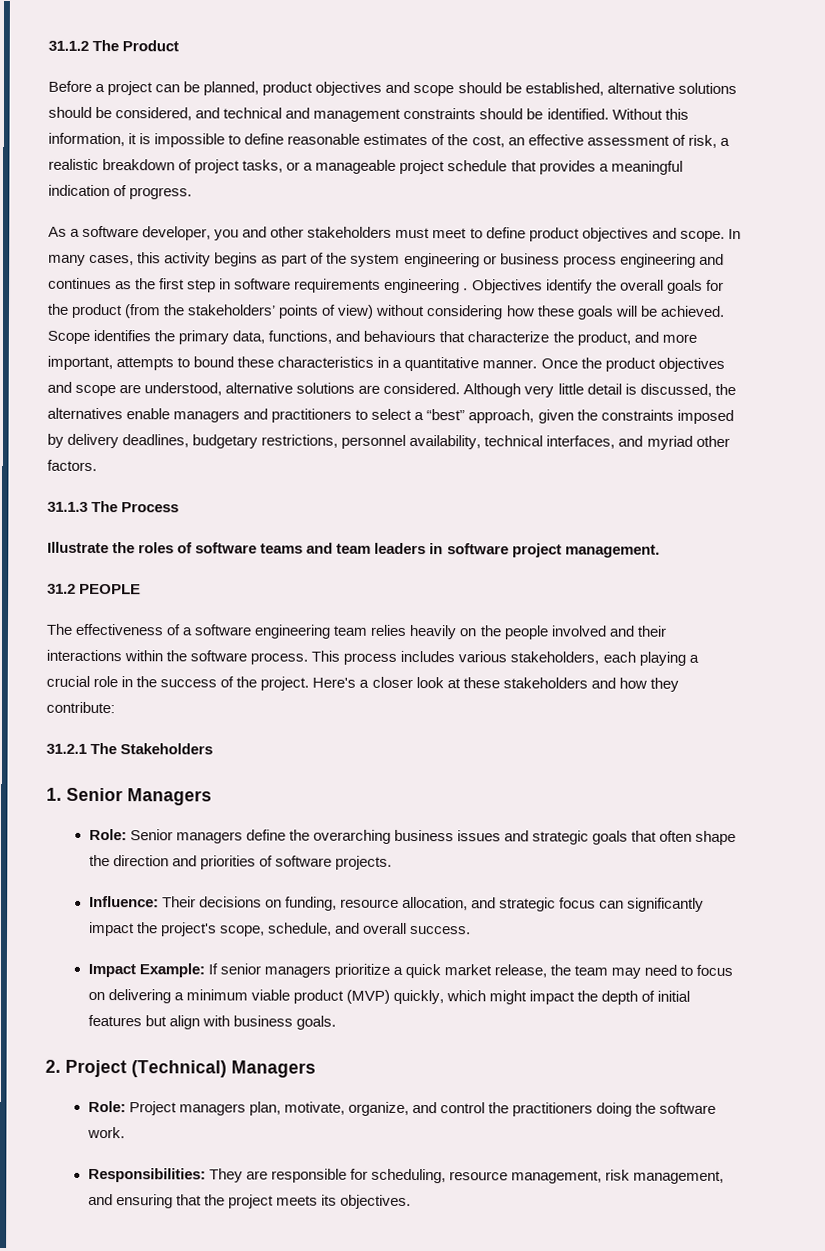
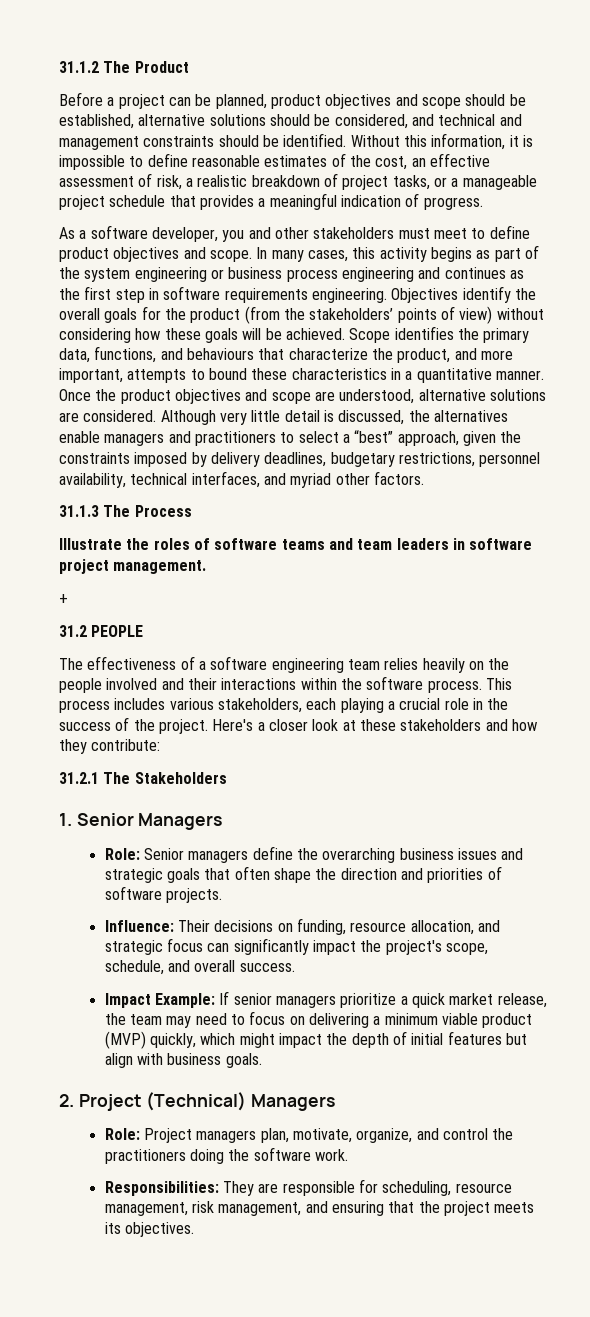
[384,278,469,294] engineering . -> [311,288,387,303] engineering.
(660, 551) none -> [59,594,68,604] // +

